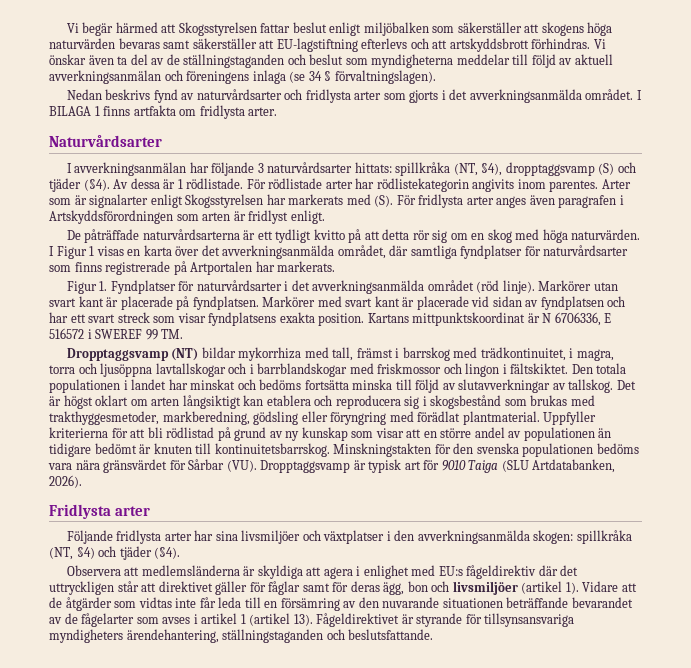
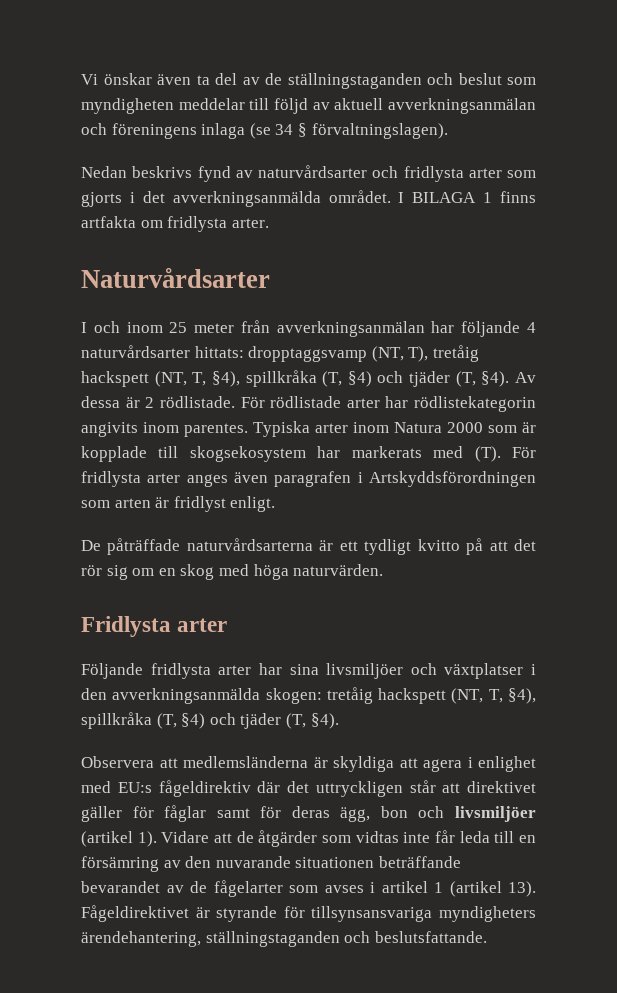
[66,22,613,36] [49,38,606,52] Vi begär härmed att Skogsstyrelsen fattar beslut enligt miljöbalken som säkerställer att skogens höga naturvärden bevaras samt säkerställer att EU-lagstiftning efterlevs och att artskyddsbrott förhindras. Vi -> [81,74,98,85] Vi
[371,54,454,68] myndigheterna -> [81,98,174,114] myndigheten
(72, 168) none -> [93,320,270,333] och inom 25 meter från
[257,163,264,173] 3 -> [527,322,536,333] 4
[395,162,636,176] [49,178,110,192] spillkråka (NT, §4), dropptaggsvamp (S) och tjäder (§4). -> [248,345,479,362] [81,370,510,387] dropptaggsvamp (NT, T), tretåig hackspett (NT, T, §4), spillkråka (T, §4) och tjäder (T, §4).
[177,179,183,189] 1 -> [145,397,155,408] 2
[601,179,631,189] [49,194,264,208] Arter som är signalarter enligt Skogsstyrelsen -> [253,421,536,437] [81,446,306,462] Typiska arter inom Natura 2000 som är kopplade till skogsekosystem
[374,195,394,207] (S). -> [474,446,501,462] (T).
[382,229,410,240] detta -> [514,539,536,551] det
[49,245,629,259] [49,261,336,275] [66,280,618,294] [49,296,626,310] [49,312,612,326] [49,328,184,340] [66,347,614,361] [49,363,627,377] [49,379,636,393] [49,395,595,409] [49,411,597,425] [49,427,612,441] [49,443,639,457] [48,459,616,473] [49,475,82,488] I Figur 1 visas en karta över det avverkningsanmälda området, där samtliga fyndplatser för naturvårdsarter som finns registrerade på Artportalen har markerats. // Figur 1. Fyndplatser för naturvårdsarter i det avverkningsanmälda området (röd linje). Markörer utan svart kant är placerade på fyndplatsen. Markörer med svart kant är placerade vid sidan av fyndplatsen och har ett svart streck som visar fyndplatsens exakta position. Kartans mittpunktskoordinat är N 6706336, E 516572 i SWEREF 99 TM. // Dropptaggsvamp (NT) bildar mykorrhiza med tall, främst i barrskog med trädkontinuitet, i magra, torra och ljusöppna lavtallskogar och i barrblandskogar med friskmossor och lingon i fältskiktet. Den totala populationen i landet har minskat och bedöms fortsätta minska till följd av slutavverkningar av tallskog. Det är högst oklart om arten långsiktigt kan etablera och reproducera sig i skogsbestånd som brukas med trakthyggesmetoder, markberedning, gödsling eller föryngring med förädlat plantmaterial. Uppfyller kriterierna för att bli rödlistad på grund av ny kunskap som visar att en större andel av populationen än tidigare bedömt är knuten till kontinuitetsbarrskog. Minskningstakten för den svenska populationen bedöms vara nära gränsvärdet för Sårbar (VU). Dropptaggsvamp är typisk art för 9010 Taiga (SLU Artdatabanken, 2026). -> (384, 570) none
[576,530,632,544] [49,546,181,560] spillkråka (NT, §4) och tjäder (§4). -> [326,687,536,704] [81,712,339,729] tretåig hackspett (NT, T, §4), spillkråka (T, §4) och tjäder (T, §4).

